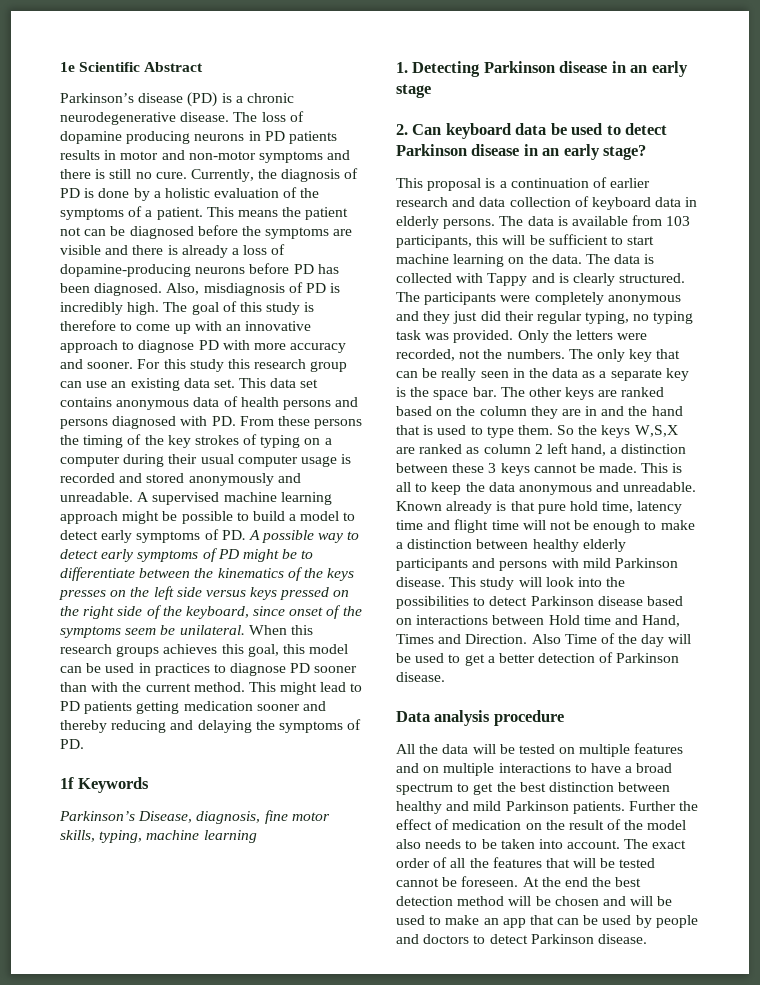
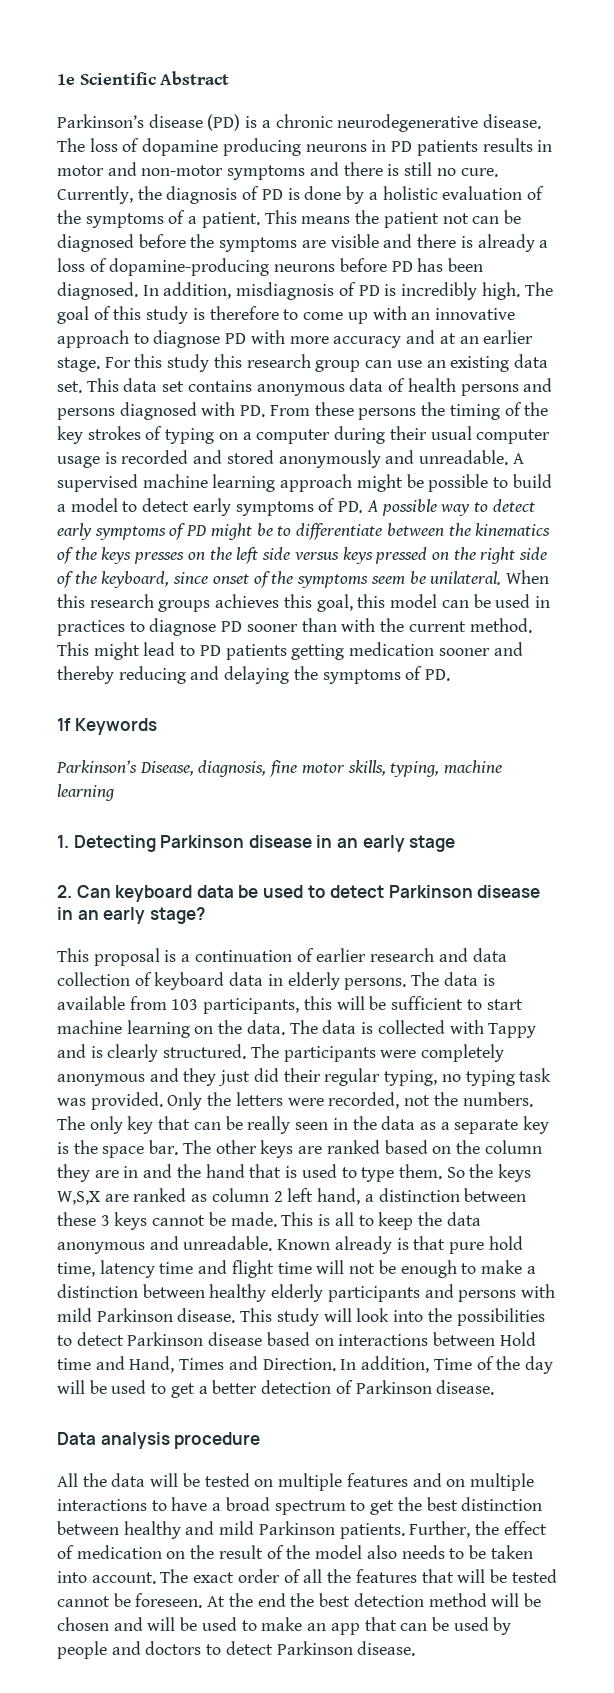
[166,283,200,295] Also, -> [142,282,232,299] In addition,
[87,362,134,369] sooner. -> [439,330,534,344] [57,357,100,372] at an earlier stage.
[531,634,561,644] Also -> [340,1356,430,1373] In addition,
[628,801,676,811] Further -> [409,1521,471,1538] Further,

